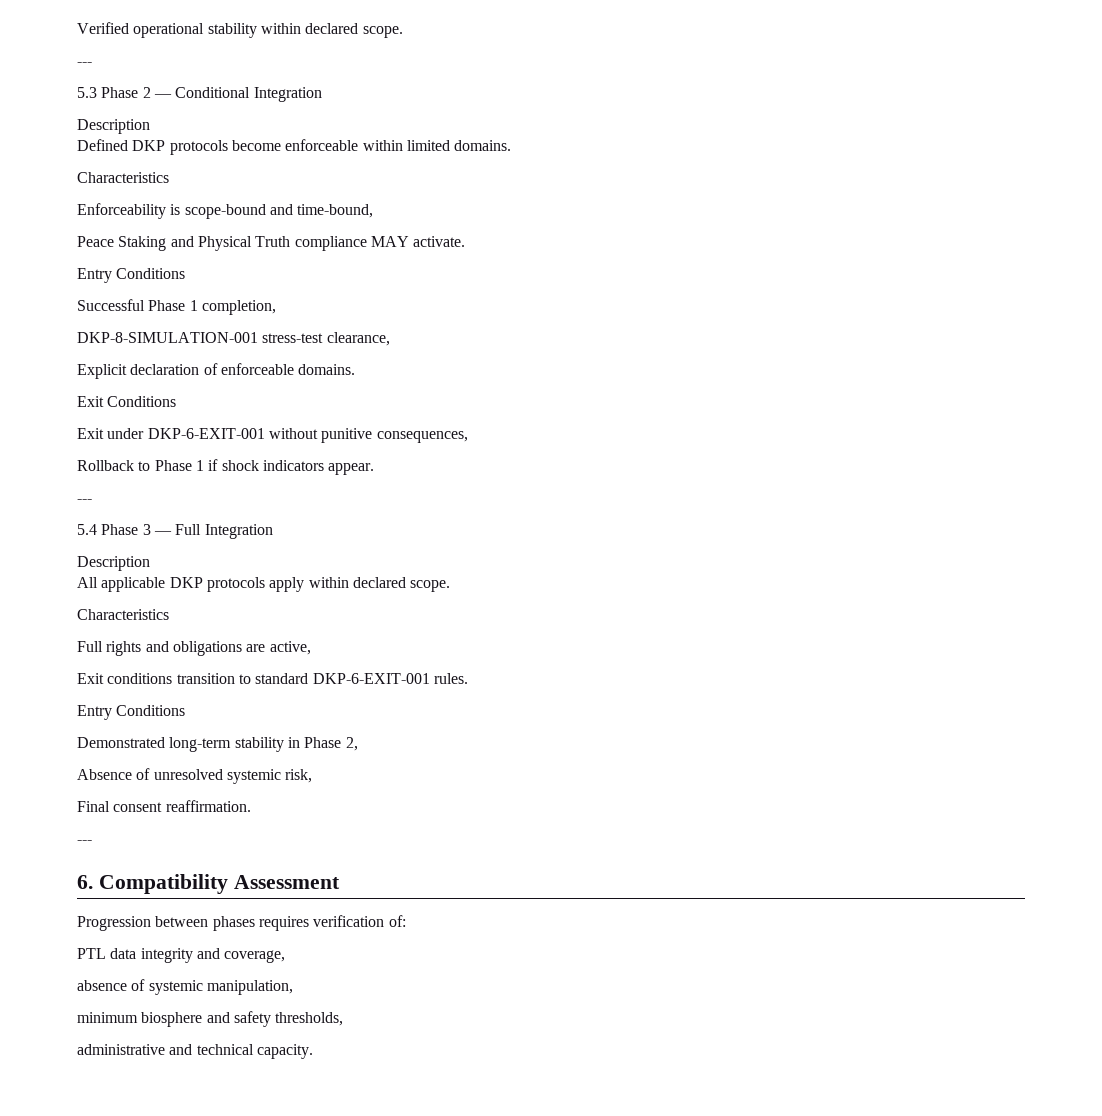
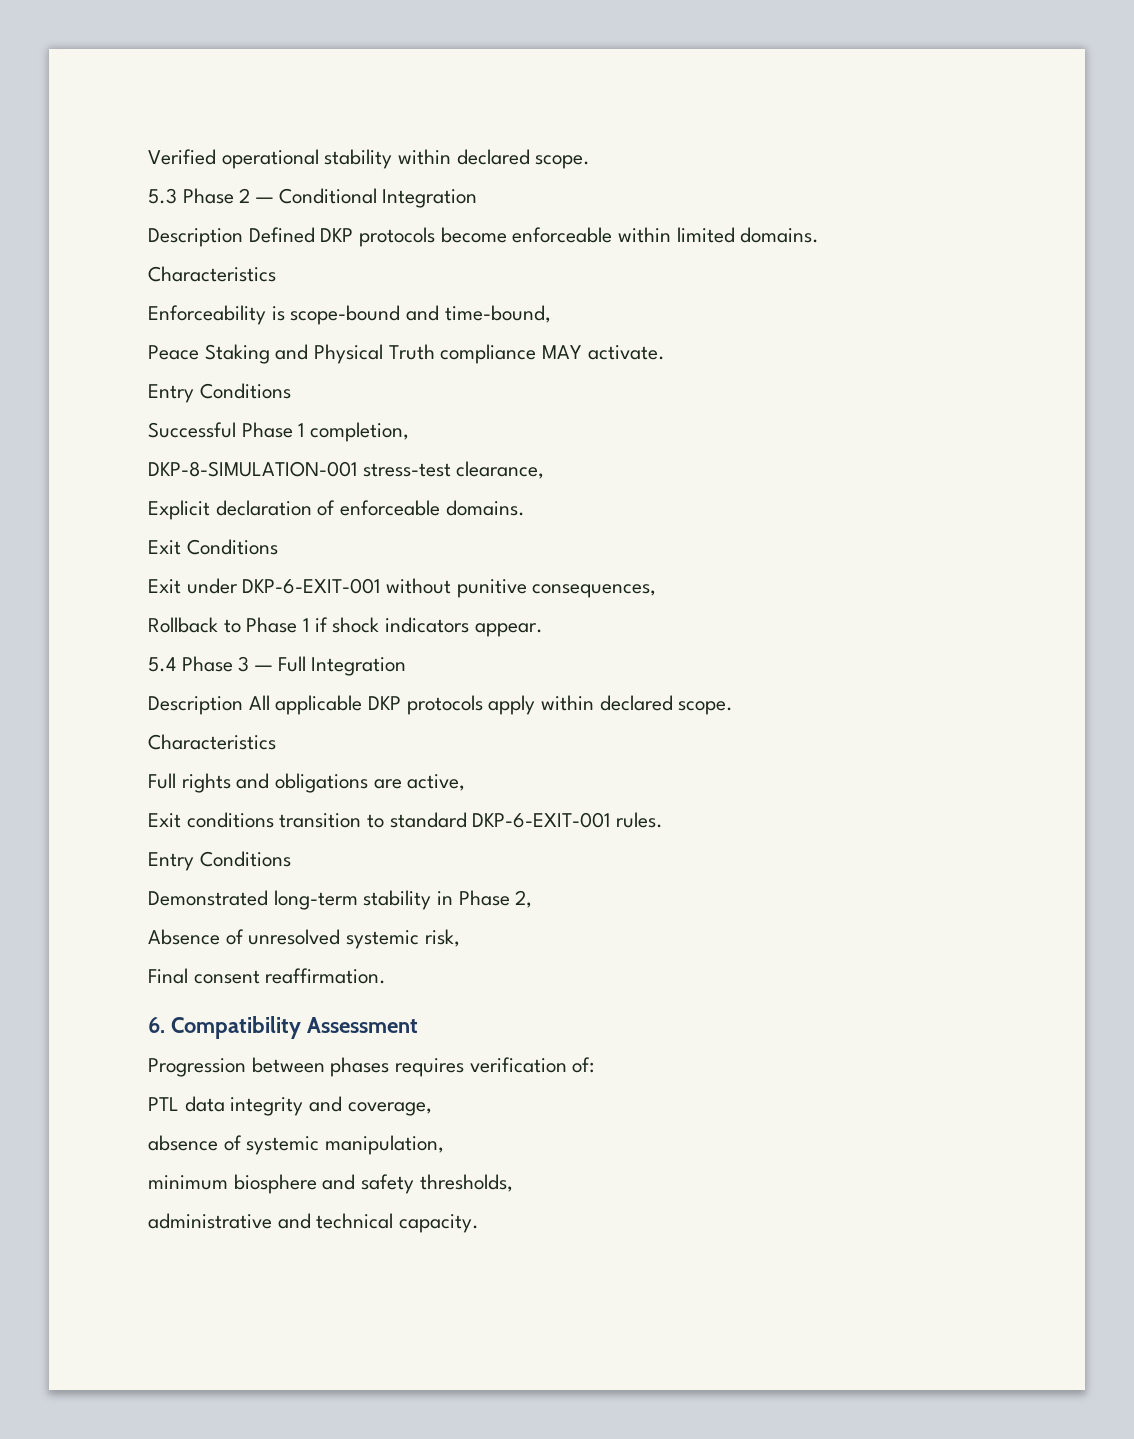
[77,62,92,66] // --- -> (591, 162) none
(150, 126) // -> (243, 237) none
[77,499,92,503] // --- -> (543, 630) none
(150, 563) // -> (243, 705) none
[77,840,92,844] // --- -> (387, 976) none

